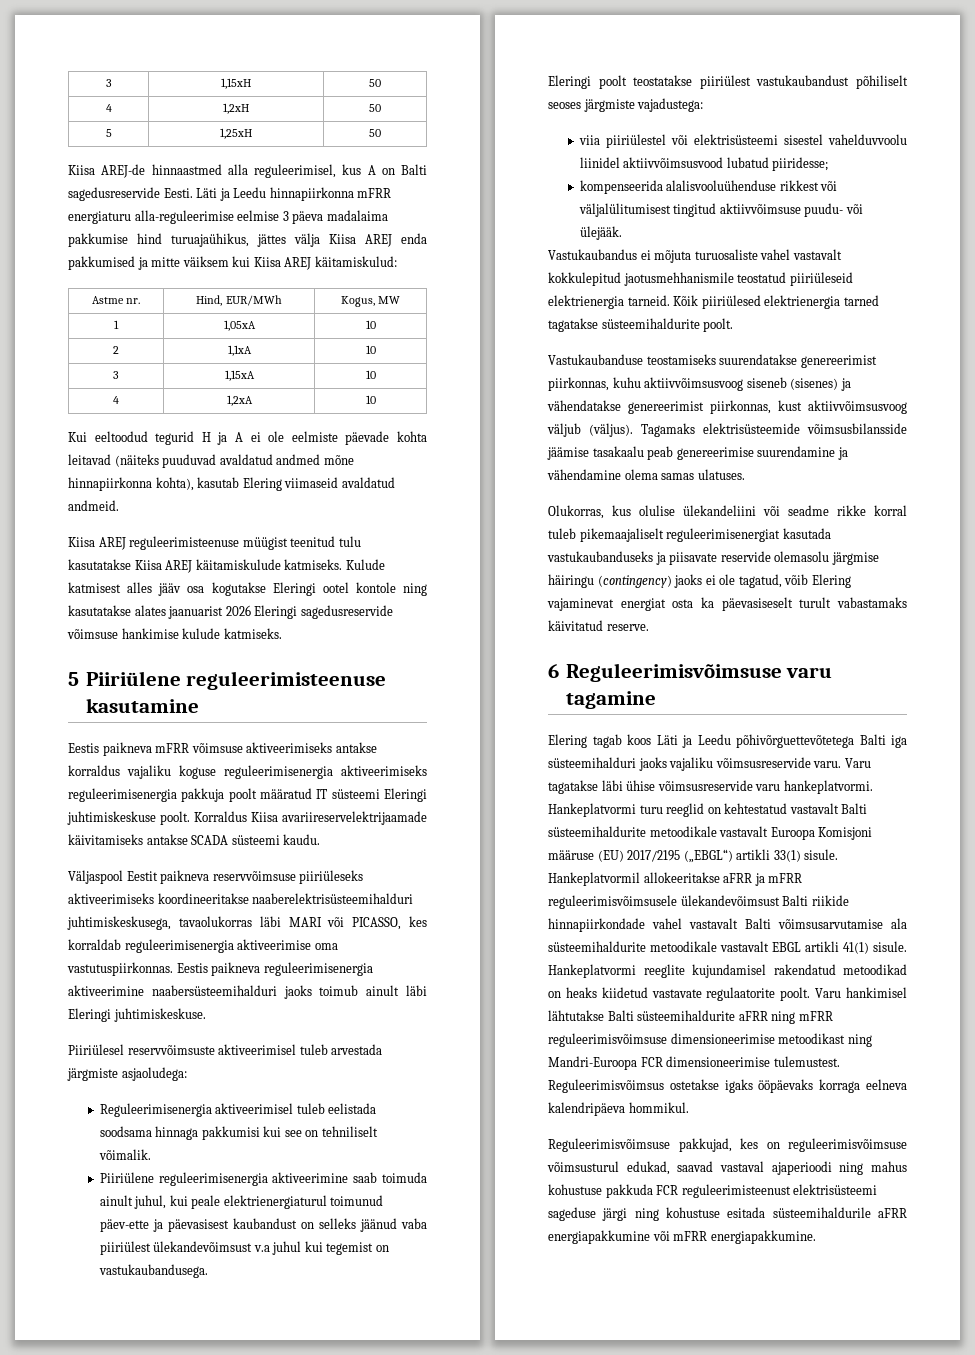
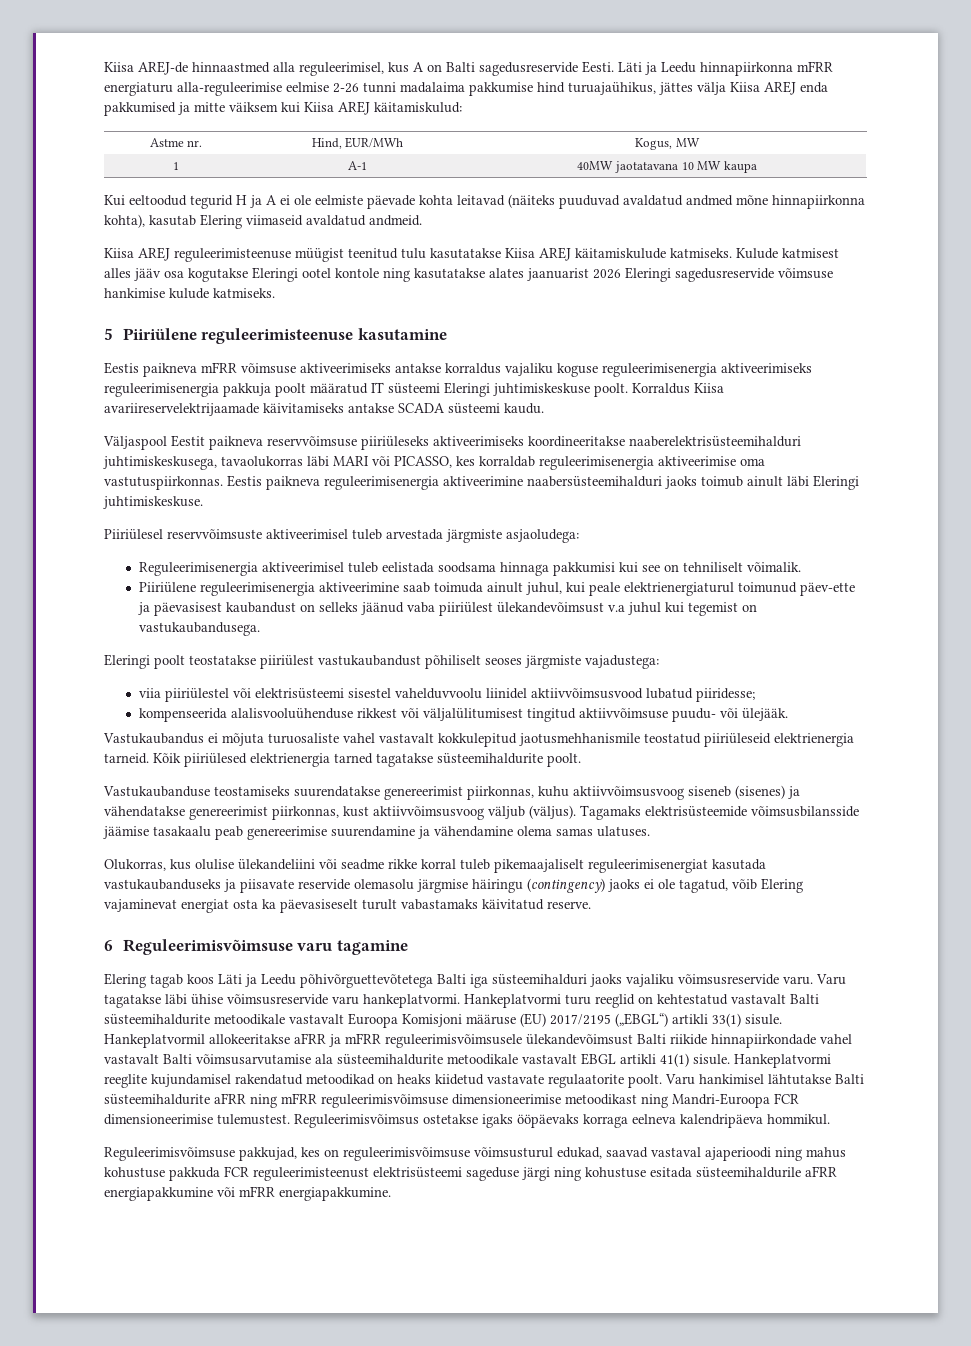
[105,79,112,87] [220,78,251,89] [369,79,381,87] [105,104,112,112] [222,103,249,114] [369,104,381,112] [105,129,112,137] [219,128,252,139] [369,129,381,137] 3 | 1,15xH | 50 // 4 | 1,2xH | 50 // 5 | 1,25xH | 50 // -> (104, 67) none
[282,211,324,224] 3 päeva -> [333,82,396,93] 2-26 tunni
[223,320,256,331] [365,320,376,329] [113,346,119,354] [227,345,252,356] [365,345,376,354] [113,371,119,379] [224,370,255,381] [365,370,376,379] [113,396,119,404] [226,395,253,406] [365,395,376,404] 1,05xA | 10 // 2 | 1,1xA | 10 // 3 | 1,15xA | 10 // 4 | 1,2xA | 10 -> [348,161,367,170] [577,161,757,173] A-1 | 40MW jaotatavana 10 MW kaupa

